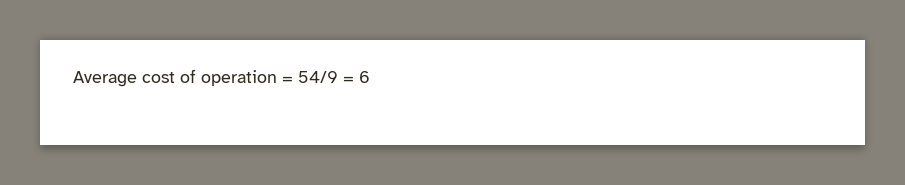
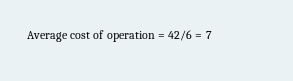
[298,71,370,83] 54/9 = 6 -> [168,30,212,41] 42/6 = 7

